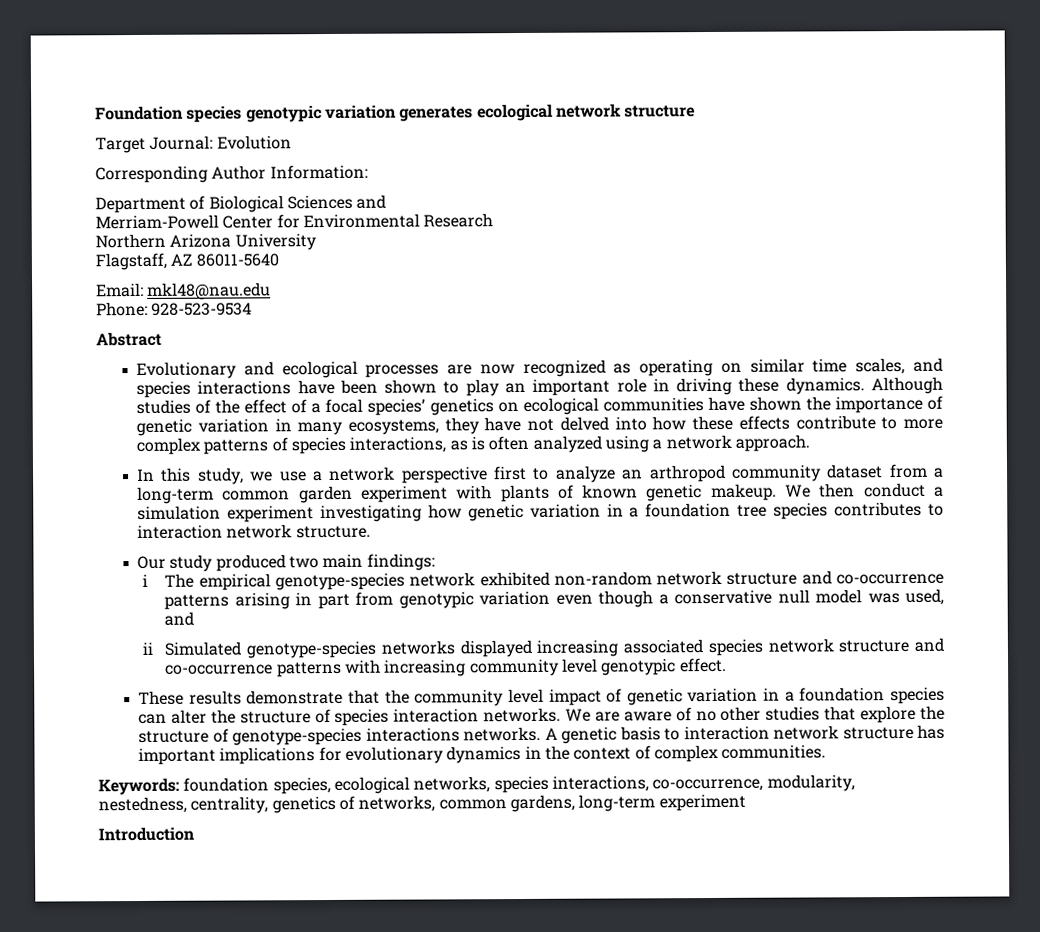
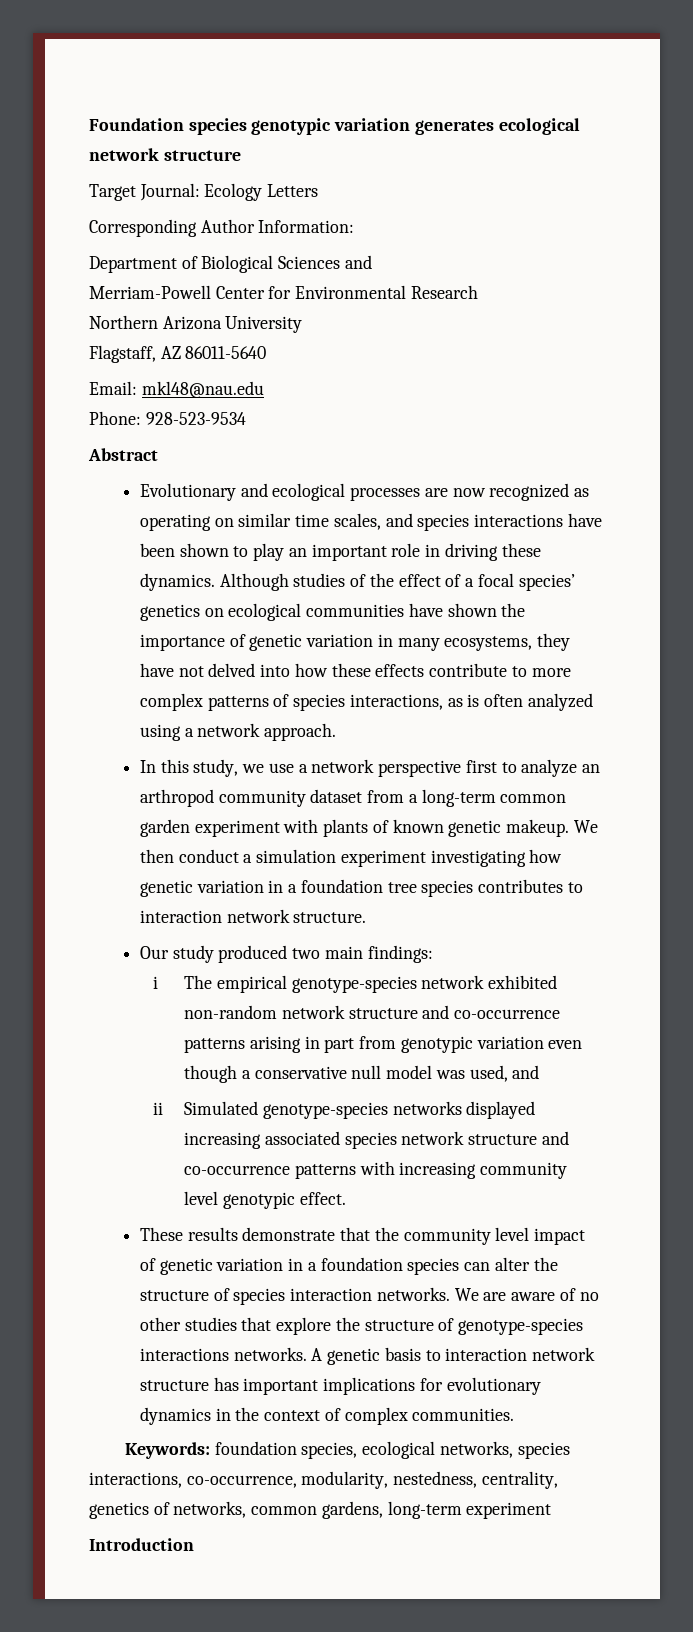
[216,135,292,150] Evolution -> [204,183,319,201] Ecology Letters

